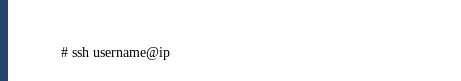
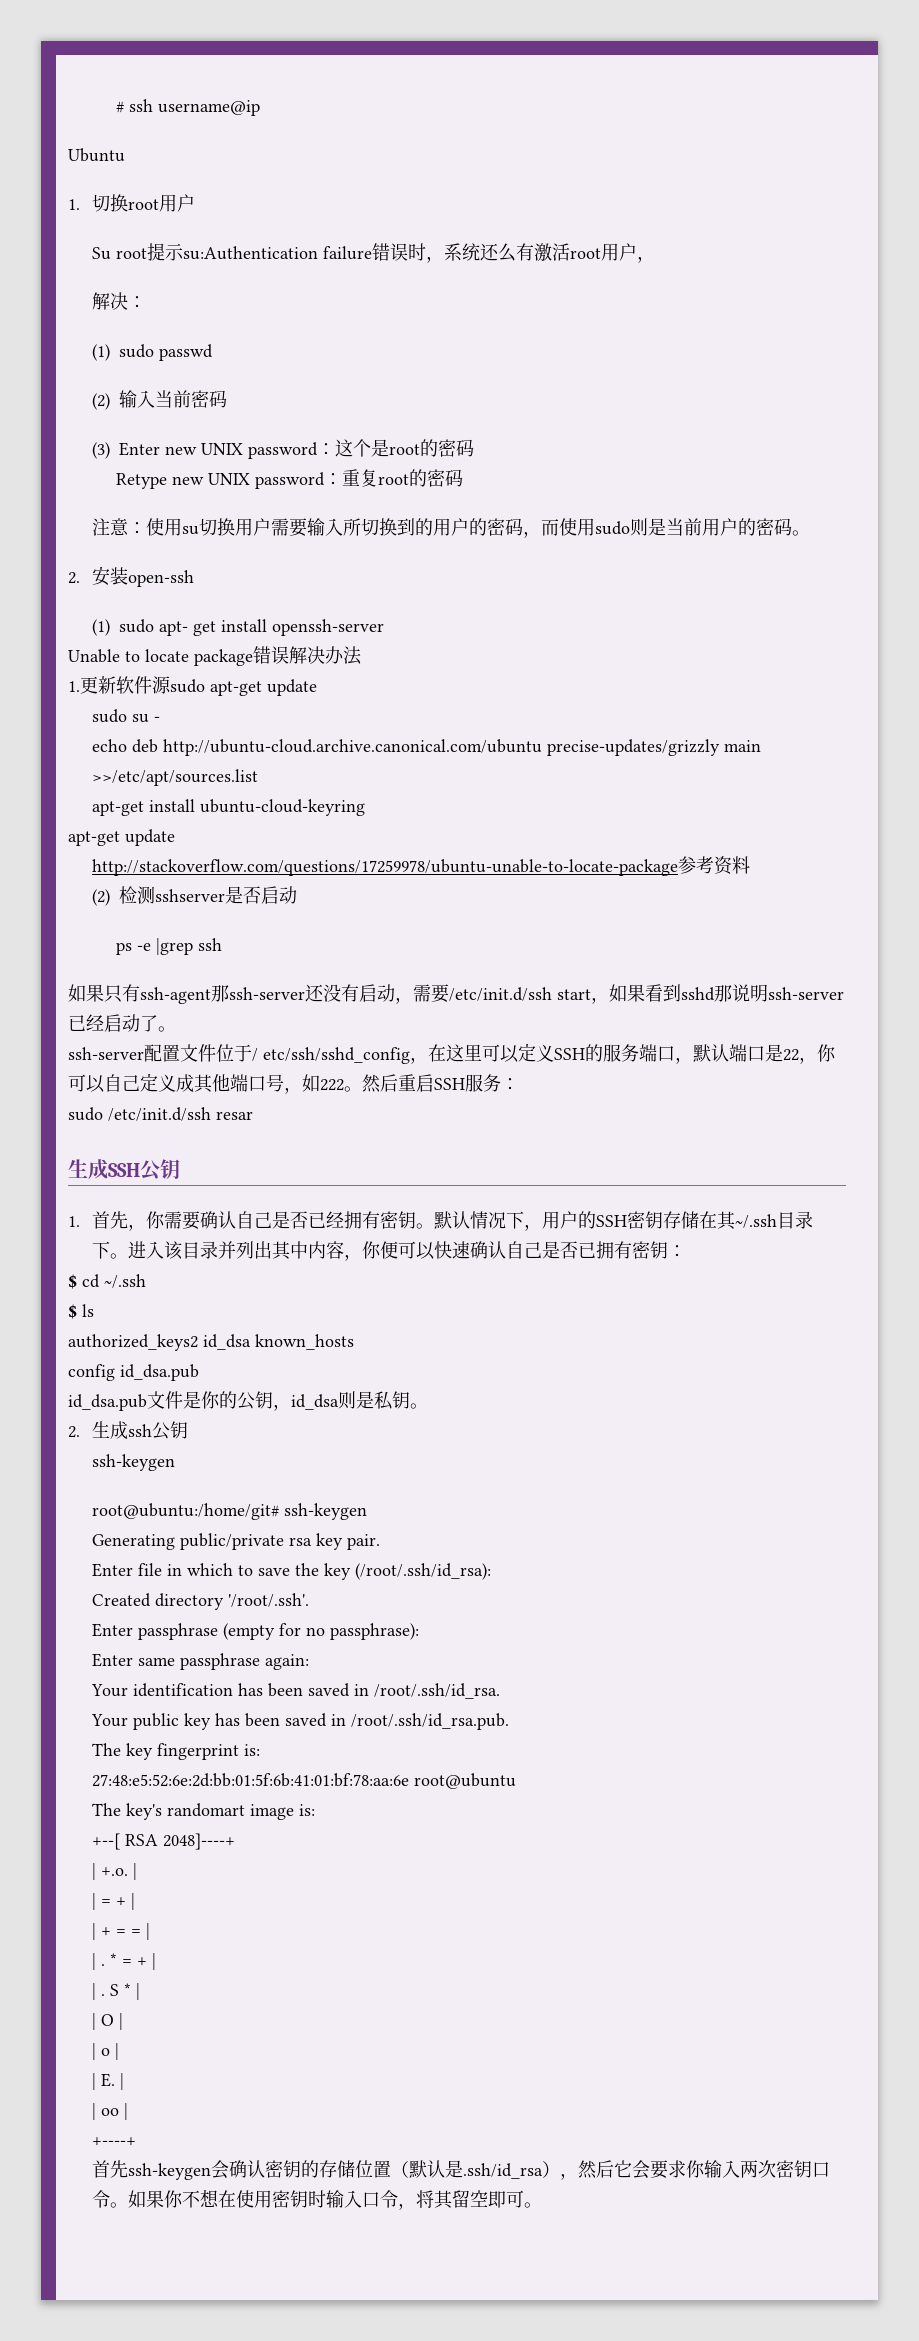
(170, 53) none -> [68,148,125,162] [68,194,196,212] [92,243,656,263] [92,292,147,310] [92,344,214,361] [92,390,228,410] [92,439,475,459] [116,469,464,489] [92,518,811,538] [68,566,195,587] [92,619,385,636] [68,646,362,666] [68,676,317,696] [92,709,161,723] [92,739,762,756] [92,769,259,786] [92,799,366,816] [68,829,175,846] [92,856,751,876] [92,886,298,906] [116,938,223,955] [68,984,844,1004] [68,1014,176,1032] [68,1043,836,1064] [68,1073,519,1094] [68,1107,253,1121] [68,1159,180,1181] [68,1211,814,1231] [92,1241,687,1261] [68,1274,146,1289] [68,1304,94,1319] [68,1334,354,1351] [68,1364,199,1381] [68,1391,428,1411] [68,1421,189,1440] [92,1454,176,1471] [92,1503,368,1520] [92,1533,381,1550] [92,1563,492,1580] [92,1593,310,1610] [92,1623,420,1640] [92,1653,310,1670] [91,1683,501,1699] [91,1713,510,1730] [92,1743,261,1760] [92,1773,517,1789] [92,1803,316,1820] [92,1833,236,1850] [92,1863,138,1880] [92,1893,136,1910] [92,1923,151,1940] [92,1953,157,1970] [92,1983,141,2000] [92,2013,124,2030] [92,2043,120,2060] [92,2073,125,2090] [92,2103,129,2120] [92,2137,137,2146] [92,2160,831,2180] [92,2189,543,2210] // Ubuntu // 1.切换root用户 // Su root提示su:Authentication failure错误时，系统还么有激活root用户， // 解决： // (1) sudo passwd // (2)输入当前密码 // (3) Enter new UNIX password：这个是root的密码 // Retype new UNIX password：重复root的密码 // 注意：使用su切换用户需要输入所切换到的用户的密码，而使用sudo则是当前用户的密码。 // 2.安装open-ssh // (1) sudo apt- get install openssh-server // Unable to locate package错误解决办法 // 1.更新软件源sudo apt-get update // sudo su - // echo deb http://ubuntu-cloud.archive.canonical.com/ubuntu precise-updates/grizzly main >>/etc/apt/sources.list // apt-get install ubuntu-cloud-keyring // apt-get update // http://stackoverflow.com/questions/17259978/ubuntu-unable-to-locate-package参考资料 // (2)检测sshserver是否启动 // ps -e |grep ssh // 如果只有ssh-agent那ssh-server还没有启动，需要/etc/init.d/ssh start，如果看到sshd那说明ssh-server已经启动了。 // ssh-server配置文件位于/ etc/ssh/sshd_config，在这里可以定义SSH的服务端口，默认端口是22，你可以自己定义成其他端口号，如222。然后重启SSH服务： // sudo /etc/init.d/ssh resar // 生成SSH公钥 // 1.首先，你需要确认自己是否已经拥有密钥。默认情况下，用户的SSH密钥存储在其~/.ssh目录下。进入该目录并列出其中内容，你便可以快速确认自己是否已拥有密钥： // $ cd ~/.ssh // $ ls // authorized_keys2 id_dsa known_hosts // config id_dsa.pub // id_dsa.pub文件是你的公钥，id_dsa则是私钥。 // 2.生成ssh公钥 // ssh-keygen // root@ubuntu:/home/git# ssh-keygen // Generating public/private rsa key pair. // Enter file in which to save the key (/root/.ssh/id_rsa): // Created directory '/root/.ssh'. // Enter passphrase (empty for no passphrase): // Enter same passphrase again: // Your identification has been saved in /root/.ssh/id_rsa. // Your public key has been saved in /root/.ssh/id_rsa.pub. // The key fingerprint is: // 27:48:e5:52:6e:2d:bb:01:5f:6b:41:01:bf:78:aa:6e root@ubuntu // The key's randomart image is: // +--[ RSA 2048]----+ // | +.o. | // | = + | // | + = = | // | . * = + | // | . S * | // | O | // | o | // | E. | // | oo | // +----+ // 首先ssh-keygen会确认密钥的存储位置（默认是.ssh/id_rsa），然后它会要求你输入两次密钥口令。如果你不想在使用密钥时输入口令，将其留空即可。

